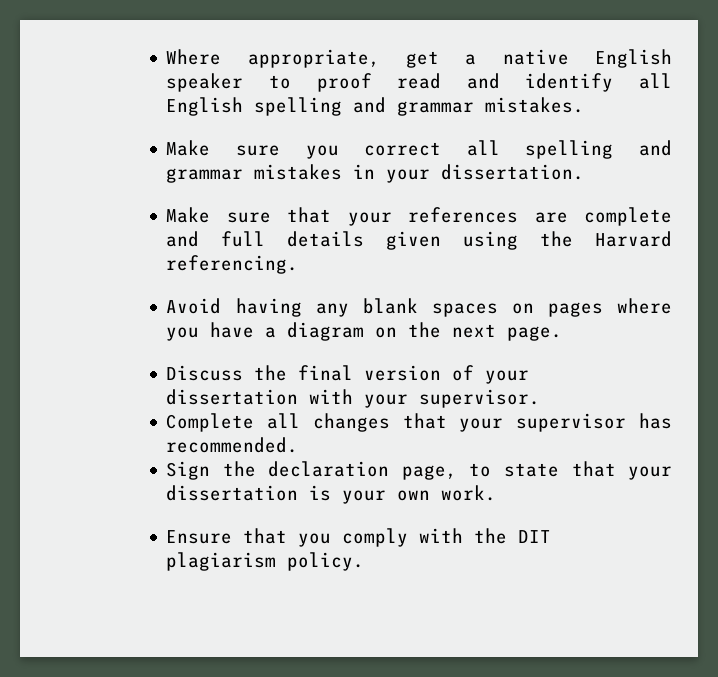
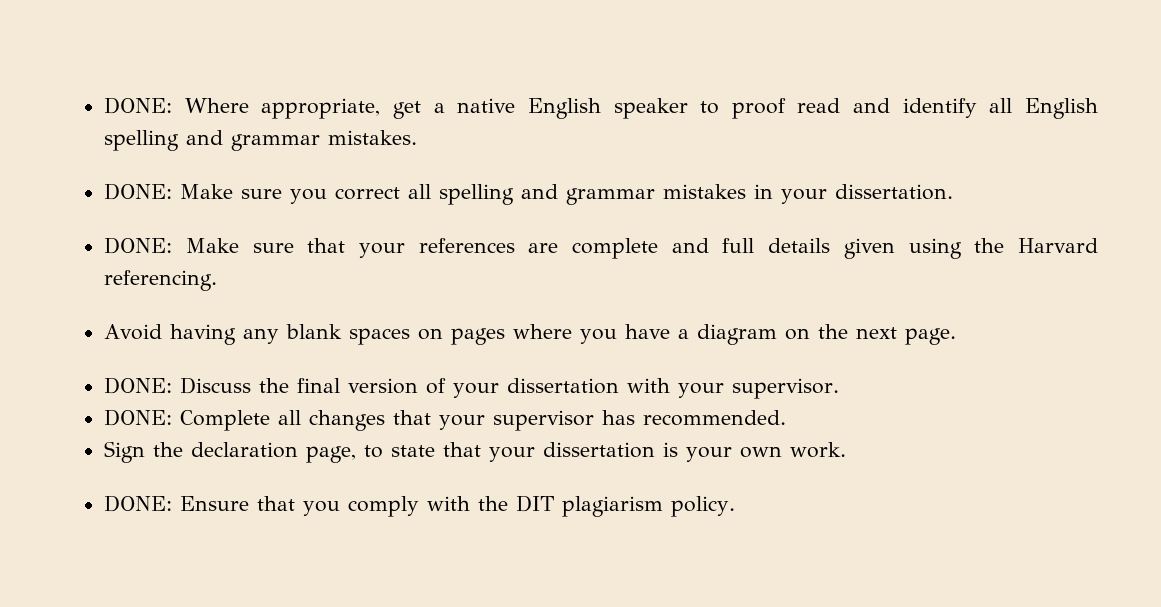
(166, 57) none -> [104,97,173,114] DONE:
(585, 105) none -> [104,183,173,200] DONE:
(585, 172) none -> [104,237,173,254] DONE:
(563, 333) none -> [104,377,173,394] DONE:
(541, 398) none -> [104,409,173,426] DONE:
(497, 493) none -> [104,495,173,512] DONE:

